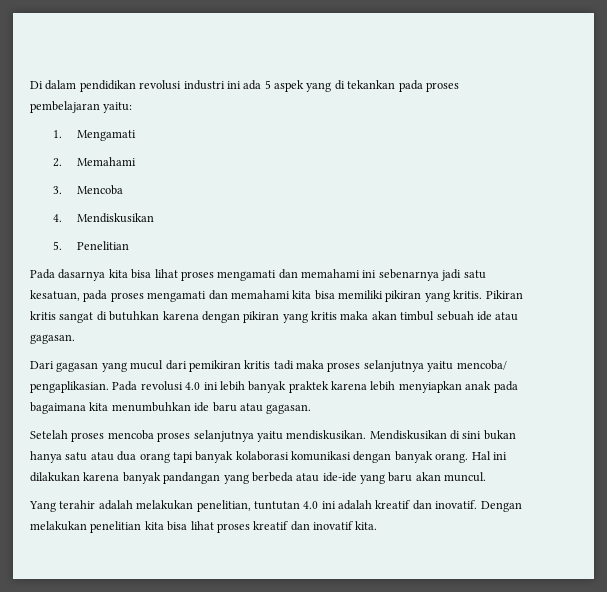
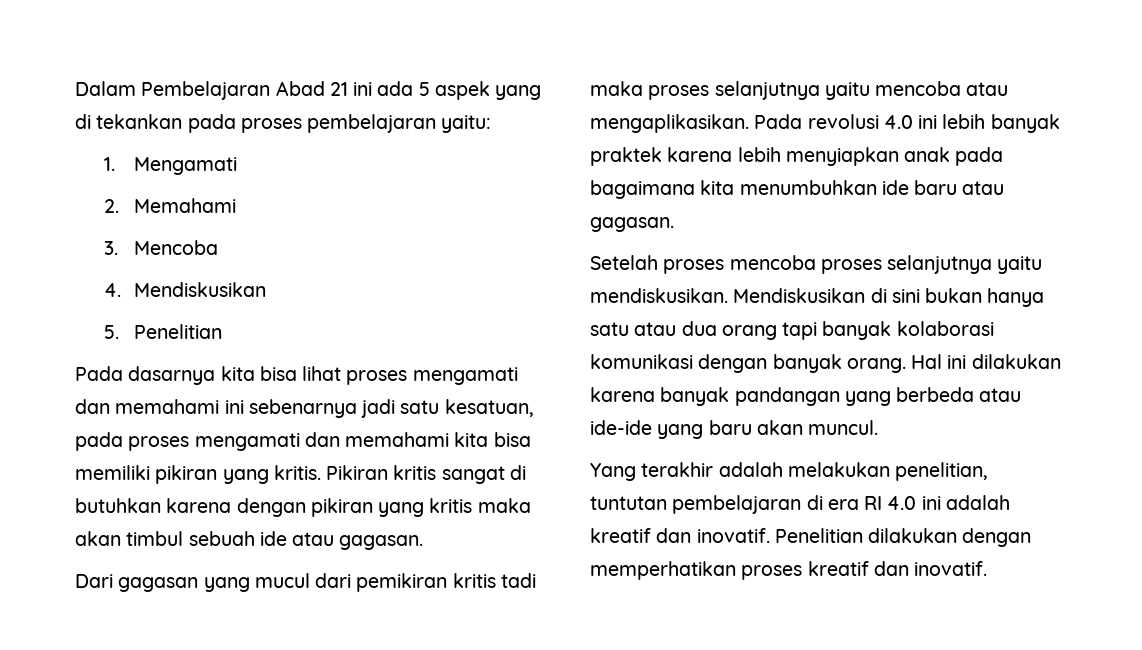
[30,80,225,92] Di dalam pendidikan revolusi industri -> [75,81,348,100] Dalam Pembelajaran Abad 21
[456,360,507,370] [30,381,109,393] mencoba/ pengaplikasian. -> [875,81,1009,96] [590,114,749,133] mencoba atau mengaplikasikan.
[59,500,96,509] terahir -> [641,462,714,477] terakhir
(300, 505) none -> [672,495,883,514] pembelajaran di era RI
[480,501,522,512] [30,521,214,533] Dengan melakukan penelitian kita bisa lihat -> [774,528,1032,547] [590,561,736,580] Penelitian dilakukan dengan memperhatikan
[313,521,378,530] inovatif kita. -> [914,561,988,576] inovatif.

